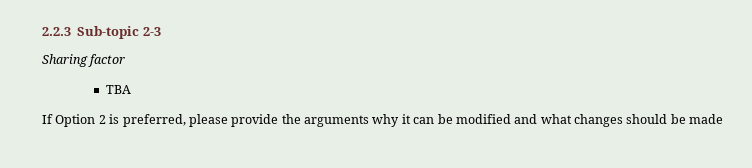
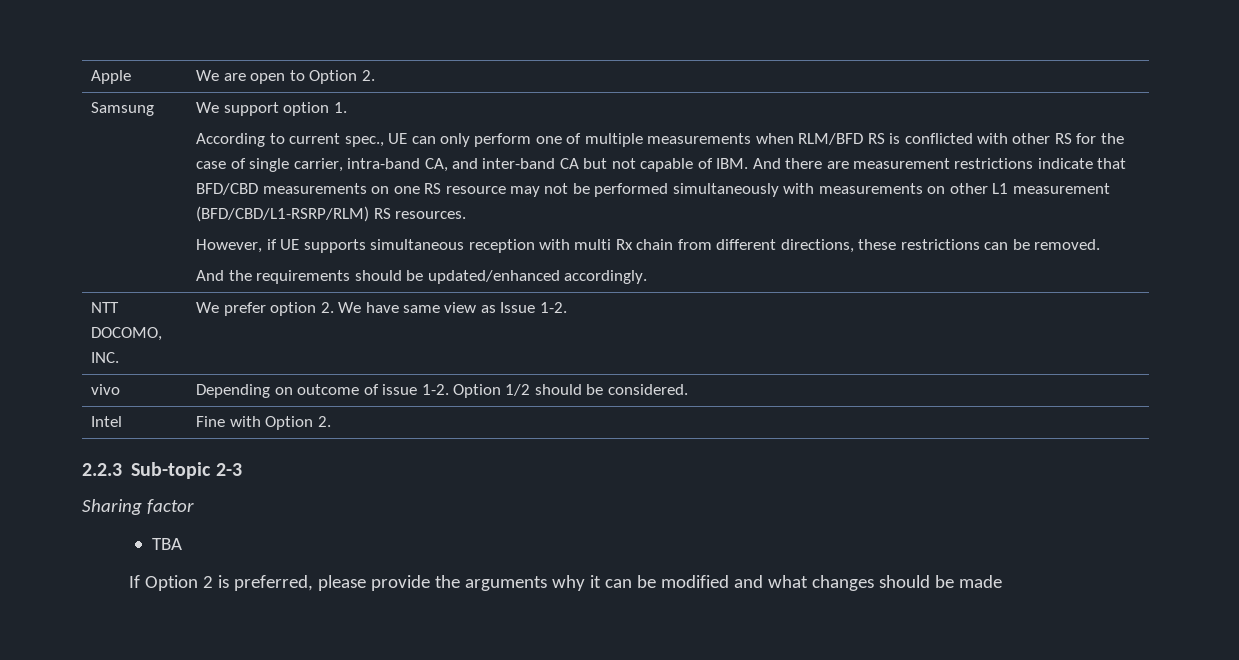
(42, 31) none -> [91,70,132,84] [196,70,375,84] [91,102,155,116] [196,102,347,116] [196,133,1124,147] [196,158,1127,172] [196,183,1110,197] [196,206,467,222] [196,239,1100,253] [196,270,647,284] [91,302,120,313] [91,327,163,341] [91,352,120,363] [196,302,567,316] [91,384,121,395] [196,384,688,398] [91,416,123,427] [196,416,331,430] Apple | We are open to Option 2. // Samsung | We support option 1. // According to current spec., UE can only perform one of multiple measurements when RLM/BFD RS is conflicted with other RS for the case of single carrier, intra-band CA, and inter-band CA but not capable of IBM. And there are measurement restrictions indicate that BFD/CBD measurements on one RS resource may not be performed simultaneously with measurements on other L1 measurement (BFD/CBD/L1-RSRP/RLM) RS resources. // However, if UE supports simultaneous reception with multi Rx chain from different directions, these restrictions can be removed. // And the requirements should be updated/enhanced accordingly. // NTT DOCOMO, INC. | We prefer option 2. We have same view as Issue 1-2. // vivo | Depending on outcome of issue 1-2. Option 1/2 should be considered. // Intel | Fine with Option 2. //

